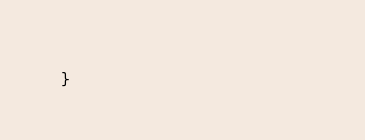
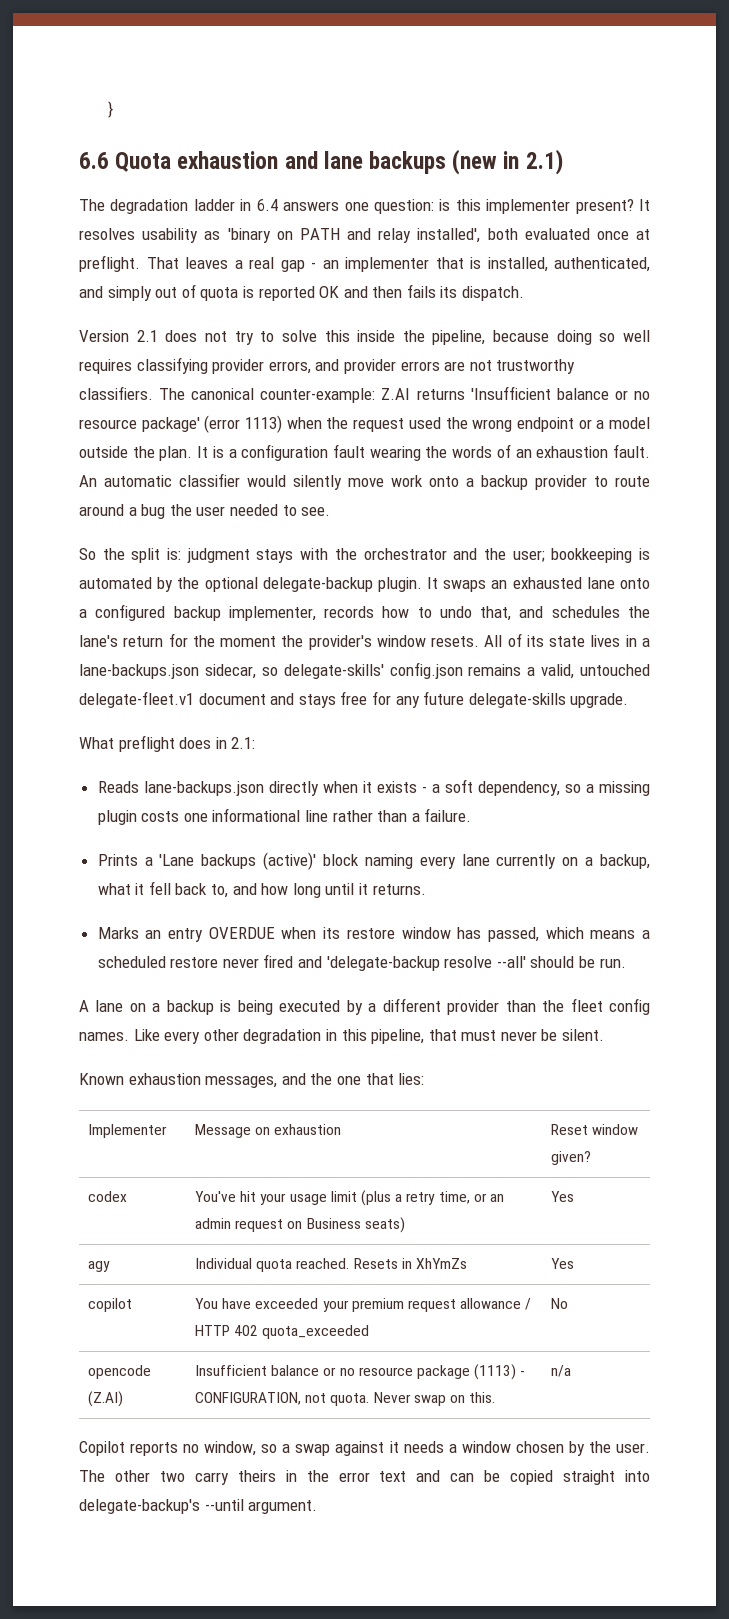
(70, 79) none -> [79,149,563,175] [79,199,650,214] [79,228,650,243] [79,255,650,272] [79,284,525,301] [79,330,650,345] [79,357,576,374] [79,386,650,403] [79,415,650,433] [79,444,650,461] [79,473,650,490] [79,504,331,519] [79,548,650,563] [79,577,650,592] [79,604,650,621] [79,633,650,650] [79,662,650,679] [79,691,629,708] [79,735,256,752] [97,779,650,796] [97,808,472,825] [97,852,650,870] [97,881,426,898] [97,927,650,942] [97,954,626,971] [79,998,650,1015] [79,1029,605,1044] [79,1073,425,1088] [88,1124,168,1138] [195,1124,342,1138] [551,1124,639,1135] [551,1151,592,1165] [88,1191,128,1202] [195,1190,504,1206] [195,1217,405,1233] [551,1191,575,1202] [88,1261,111,1272] [195,1258,467,1272] [551,1258,575,1269] [88,1298,133,1312] [195,1298,532,1312] [195,1325,370,1339] [551,1298,569,1309] [88,1365,152,1379] [88,1391,124,1407] [195,1364,526,1380] [195,1392,496,1406] [551,1365,572,1377] [79,1441,650,1456] [79,1470,651,1485] [79,1499,318,1514] // 6.6 Quota exhaustion and lane backups (new in 2.1) // The degradation ladder in 6.4 answers one question: is this implementer present? It resolves usability as 'binary on PATH and relay installed', both evaluated once at preflight. That leaves a real gap - an implementer that is installed, authenticated, and simply out of quota is reported OK and then fails its dispatch. // Version 2.1 does not try to solve this inside the pipeline, because doing so well requires classifying provider errors, and provider errors are not trustworthy classifiers. The canonical counter-example: Z.AI returns 'Insufficient balance or no resource package' (error 1113) when the request used the wrong endpoint or a model outside the plan. It is a configuration fault wearing the words of an exhaustion fault. An automatic classifier would silently move work onto a backup provider to route around a bug the user needed to see. // So the split is: judgment stays with the orchestrator and the user; bookkeeping is automated by the optional delegate-backup plugin. It swaps an exhausted lane onto a configured backup implementer, records how to undo that, and schedules the lane's return for the moment the provider's window resets. All of its state lives in a lane-backups.json sidecar, so delegate-skills' config.json remains a valid, untouched delegate-fleet.v1 document and stays free for any future delegate-skills upgrade. // What preflight does in 2.1: // Reads lane-backups.json directly when it exists - a soft dependency, so a missing plugin costs one informational line rather than a failure. // Prints a 'Lane backups (active)' block naming every lane currently on a backup, what it fell back to, and how long until it returns. // Marks an entry OVERDUE when its restore window has passed, which means a scheduled restore never fired and 'delegate-backup resolve --all' should be run. // A lane on a backup is being executed by a different provider than the fleet config names. Like every other degradation in this pipeline, that must never be silent. // Known exhaustion messages, and the one that lies: // Implementer | Message on exhaustion | Reset window given? // codex | You've hit your usage limit (plus a retry time, or an admin request on Business seats) | Yes // agy | Individual quota reached. Resets in XhYmZs | Yes // copilot | You have exceeded your premium request allowance / HTTP 402 quota_exceeded | No // opencode (Z.AI) | Insufficient balance or no resource package (1113) - CONFIGURATION, not quota. Never swap on this. | n/a // Copilot reports no window, so a swap against it needs a window chosen by the user. The other two carry theirs in the error text and can be copied straight into delegate-backup's --until argument.

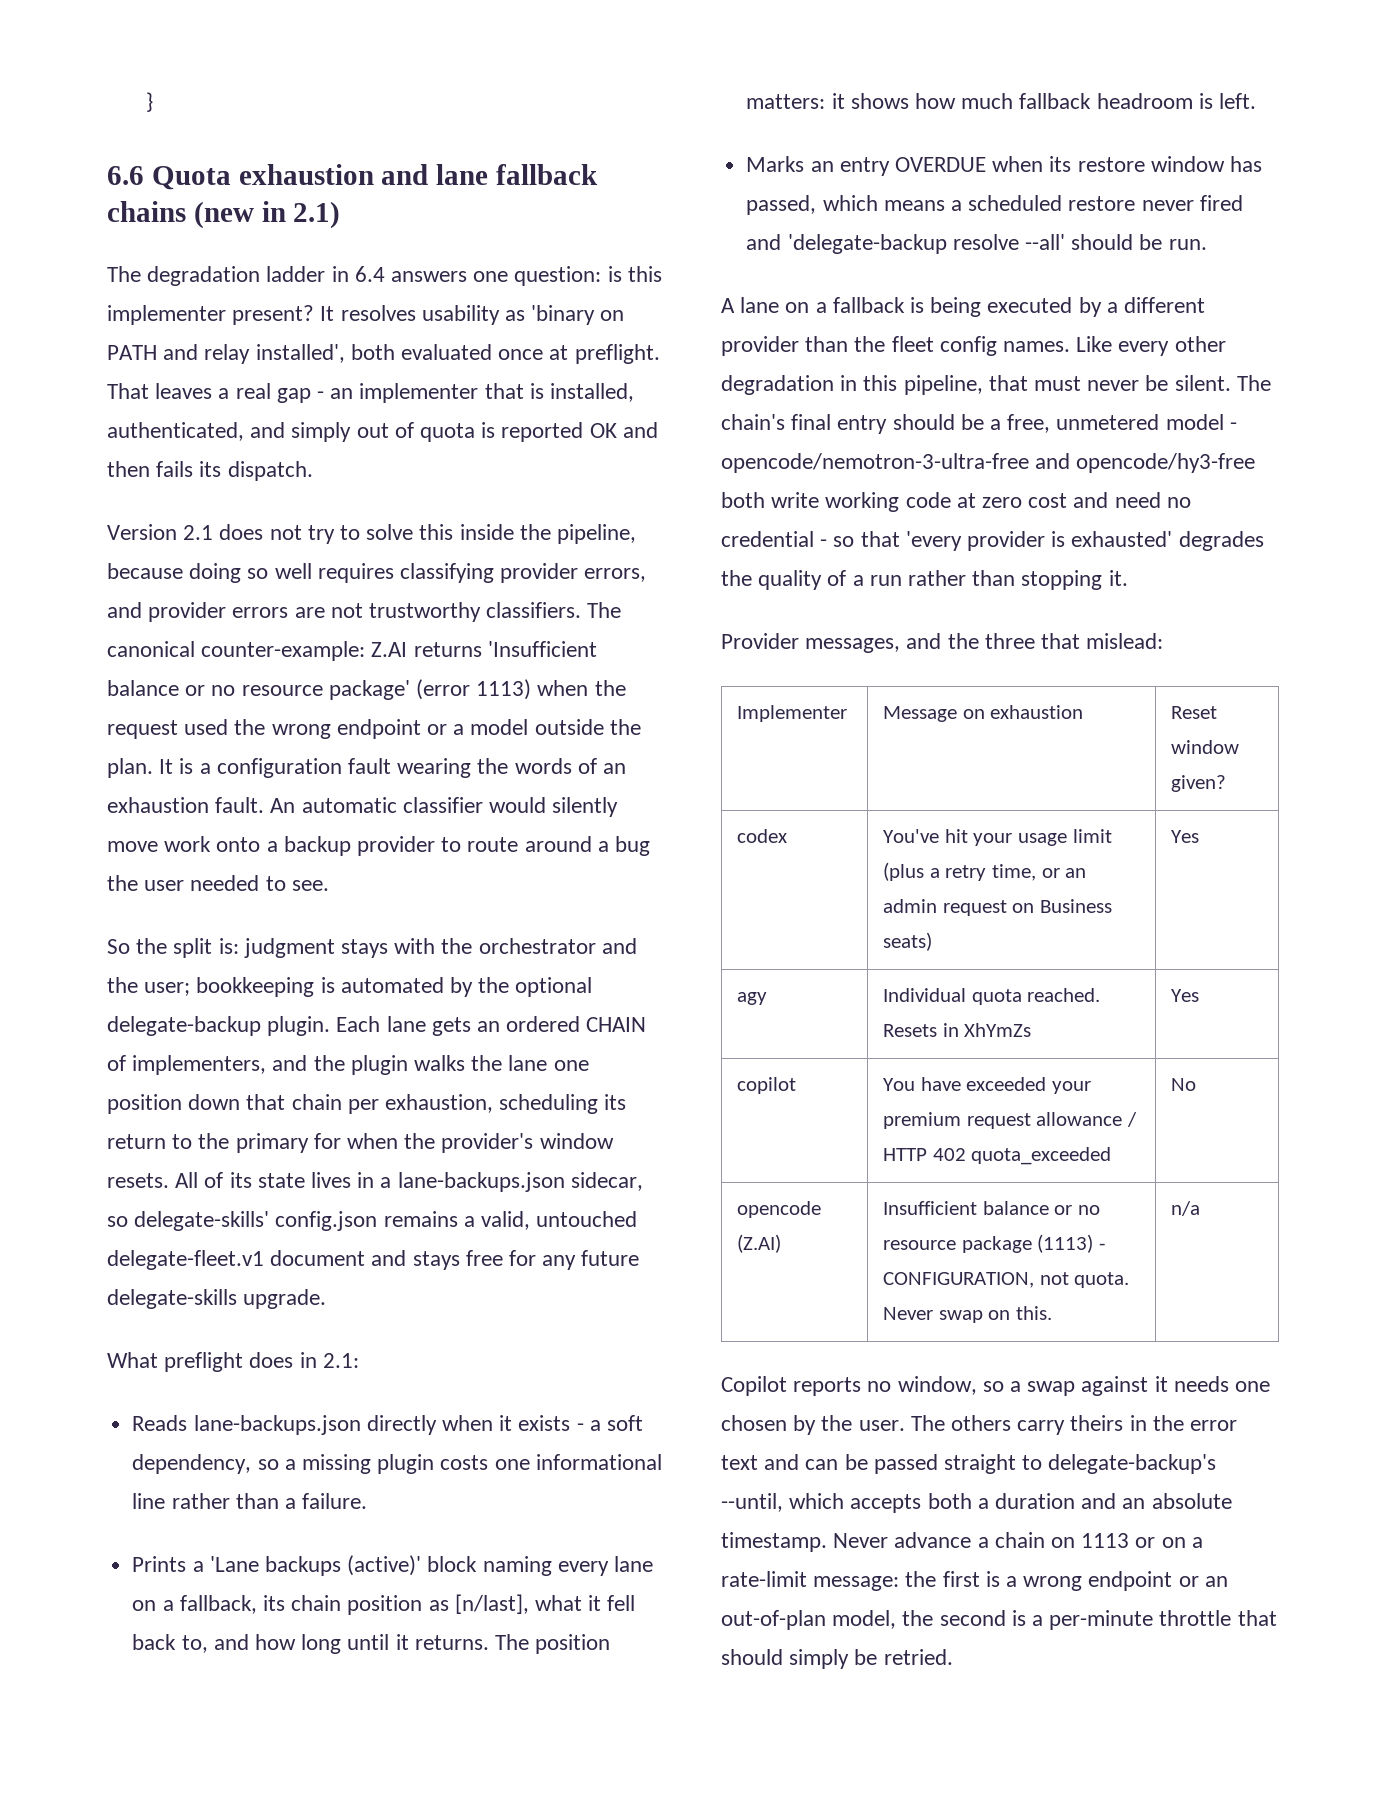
[369,151,447,174] backups -> [496,164,599,185] [107,201,186,222] fallback chains
[427,577,650,592] [79,604,650,621] [79,633,277,647] It swaps an exhausted lane onto a configured backup implementer, records how to undo that, and schedules the lane's return for the moment -> [336,1016,647,1036] [107,1055,589,1075] [107,1094,627,1114] [107,1133,399,1153] Each lane gets an ordered CHAIN of implementers, and the plugin walks the lane one position down that chain per exhaustion, scheduling its return to the primary for when
[496,854,650,869] currently on a backup, -> [132,1594,529,1615] on a fallback, its chain position as [n/last],
(426, 889) none -> [494,1634,611,1654] [746,93,1256,109] The position matters: it shows how much fallback headroom is left.
[166,1000,214,1015] backup -> [832,297,905,313] fallback
[79,1073,425,1088] // Known exhaustion messages, and the one that lies: -> [1236,375,1271,391] [721,414,1237,434] [721,453,1256,473] [721,492,1191,512] [721,531,1264,551] [721,570,1128,590] [721,633,1164,653] The chain's final entry should be a free, unmetered model - opencode/nemotron-3-ultra-free and opencode/hy3-free both write working code at zero cost and need no credential - so that 'every provider is exhausted' degrades the quality of a run rather than stopping it. // Provider messages, and the three that mislead:
[448,1441,511,1453] a window -> [1235,1381,1271,1392] one
[114,1470,185,1482] other two -> [951,1415,1012,1431] others
[510,1470,651,1485] [79,1499,318,1514] copied straight into delegate-backup's --until argument. -> [873,1454,1217,1474] [721,1493,1232,1513] [721,1532,1203,1552] [721,1571,1228,1591] [721,1610,1277,1630] [721,1649,953,1669] passed straight to delegate-backup's --until, which accepts both a duration and an absolute timestamp. Never advance a chain on 1113 or on a rate-limit message: the first is a wrong endpoint or an out-of-plan model, the second is a per-minute throttle that should simply be retried.

